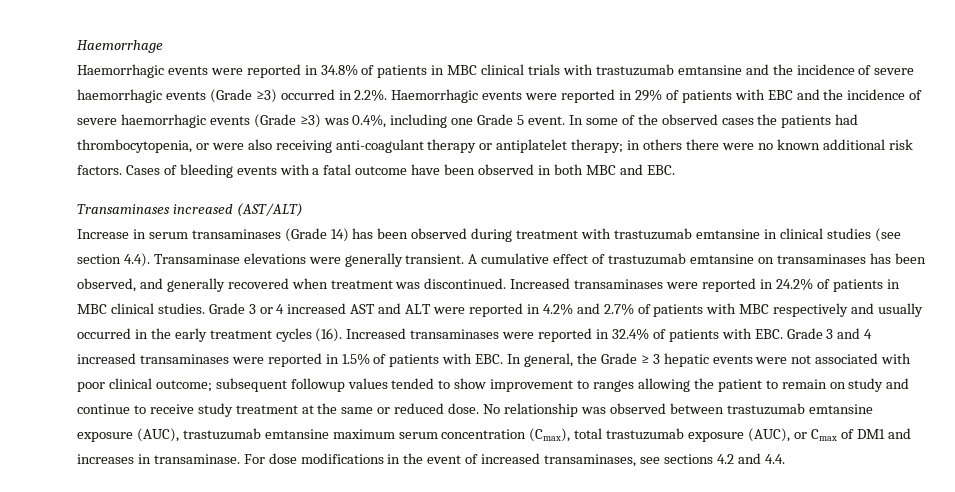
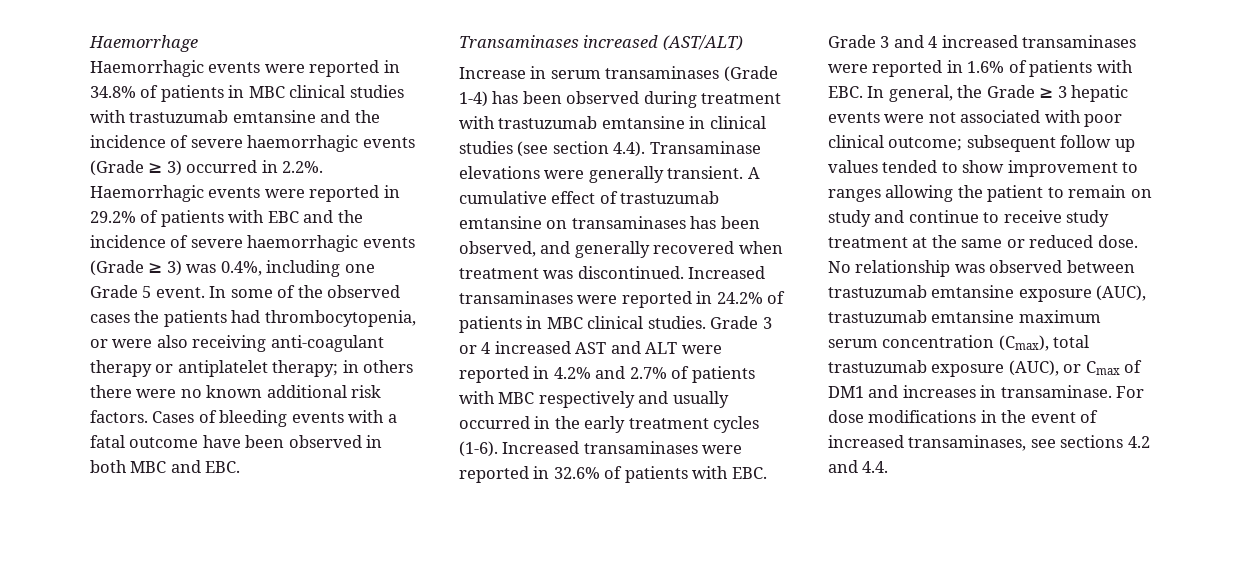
[528,64,561,75] trials -> [349,85,404,98] studies
[255,89,277,103] ≥3) -> [148,160,182,176] ≥ 3)
[634,89,662,101] 29% -> [90,211,136,223] 29.2%
[299,114,321,128] ≥3) -> [148,260,182,276] ≥ 3)
[330,228,349,242] 14) -> [459,91,488,107] 1-4)
[315,328,649,342] (16). Increased transaminases were reported in 32.4% -> [459,441,743,457] [459,466,600,483] (1-6). Increased transaminases were reported in 32.6%
[341,353,370,365] 1.5% -> [967,61,1005,73] 1.6%
[290,378,345,392] followup -> [1060,135,1135,152] follow up

